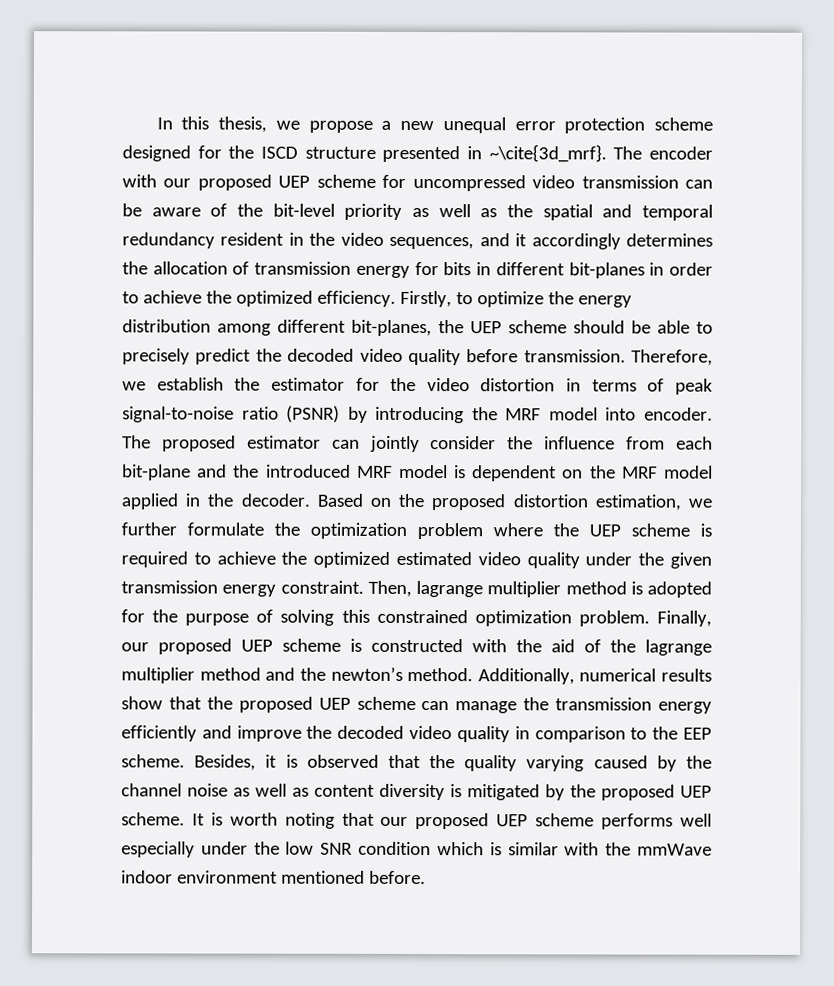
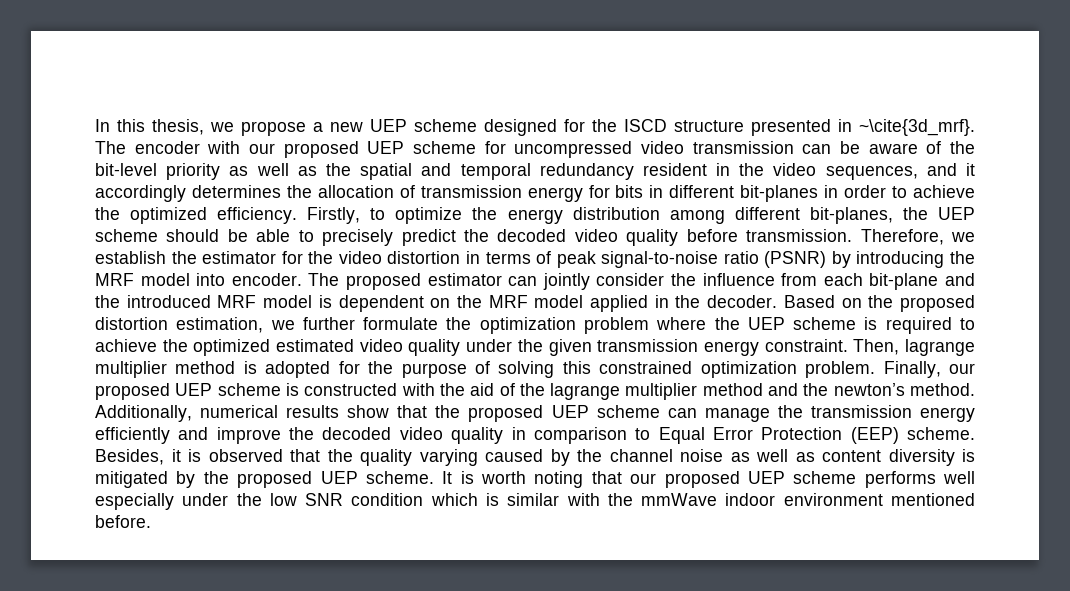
[442,117,646,134] unequal error protection -> [370,119,407,132] UEP
[652,726,712,740] the EEP -> [658,427,899,444] Equal Error Protection (EEP)

